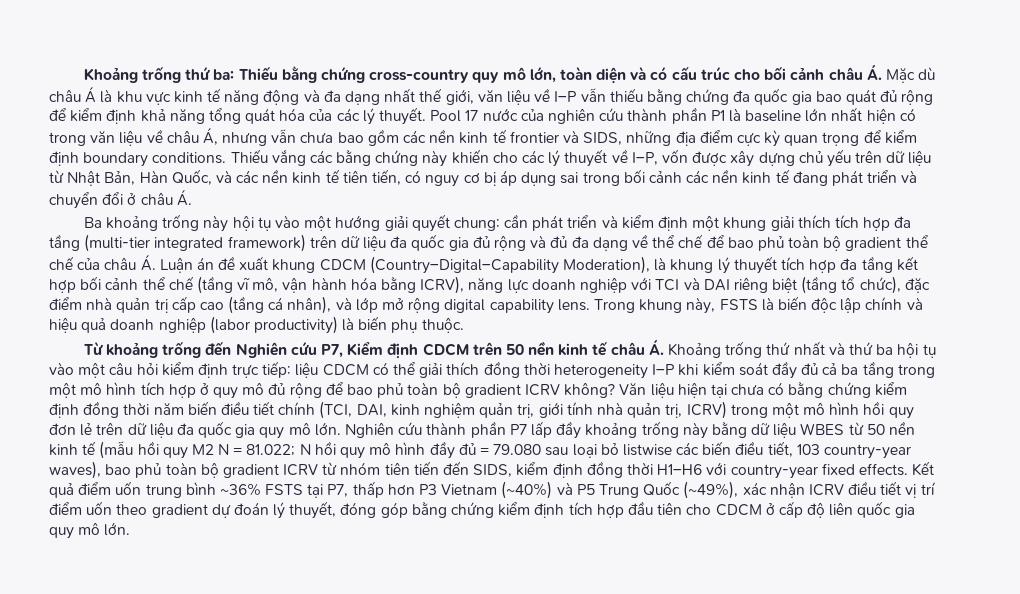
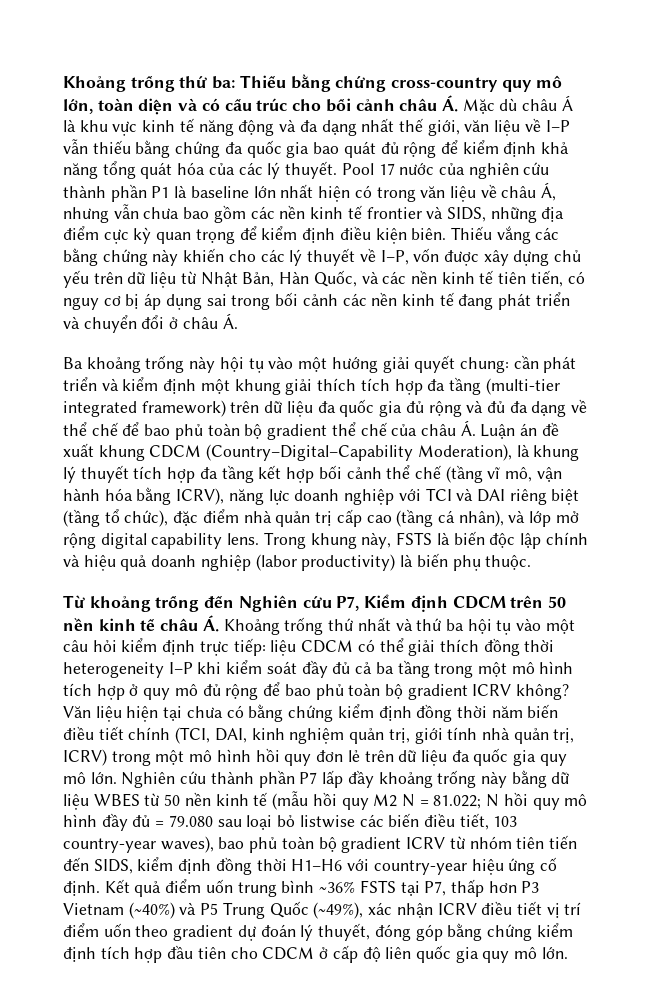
[83,152,227,167] boundary conditions. -> [339,226,447,244] điều kiện biên.
[821,463,908,476] fixed effects. -> [471,857,557,875] [63,881,100,896] hiệu ứng cố định.

